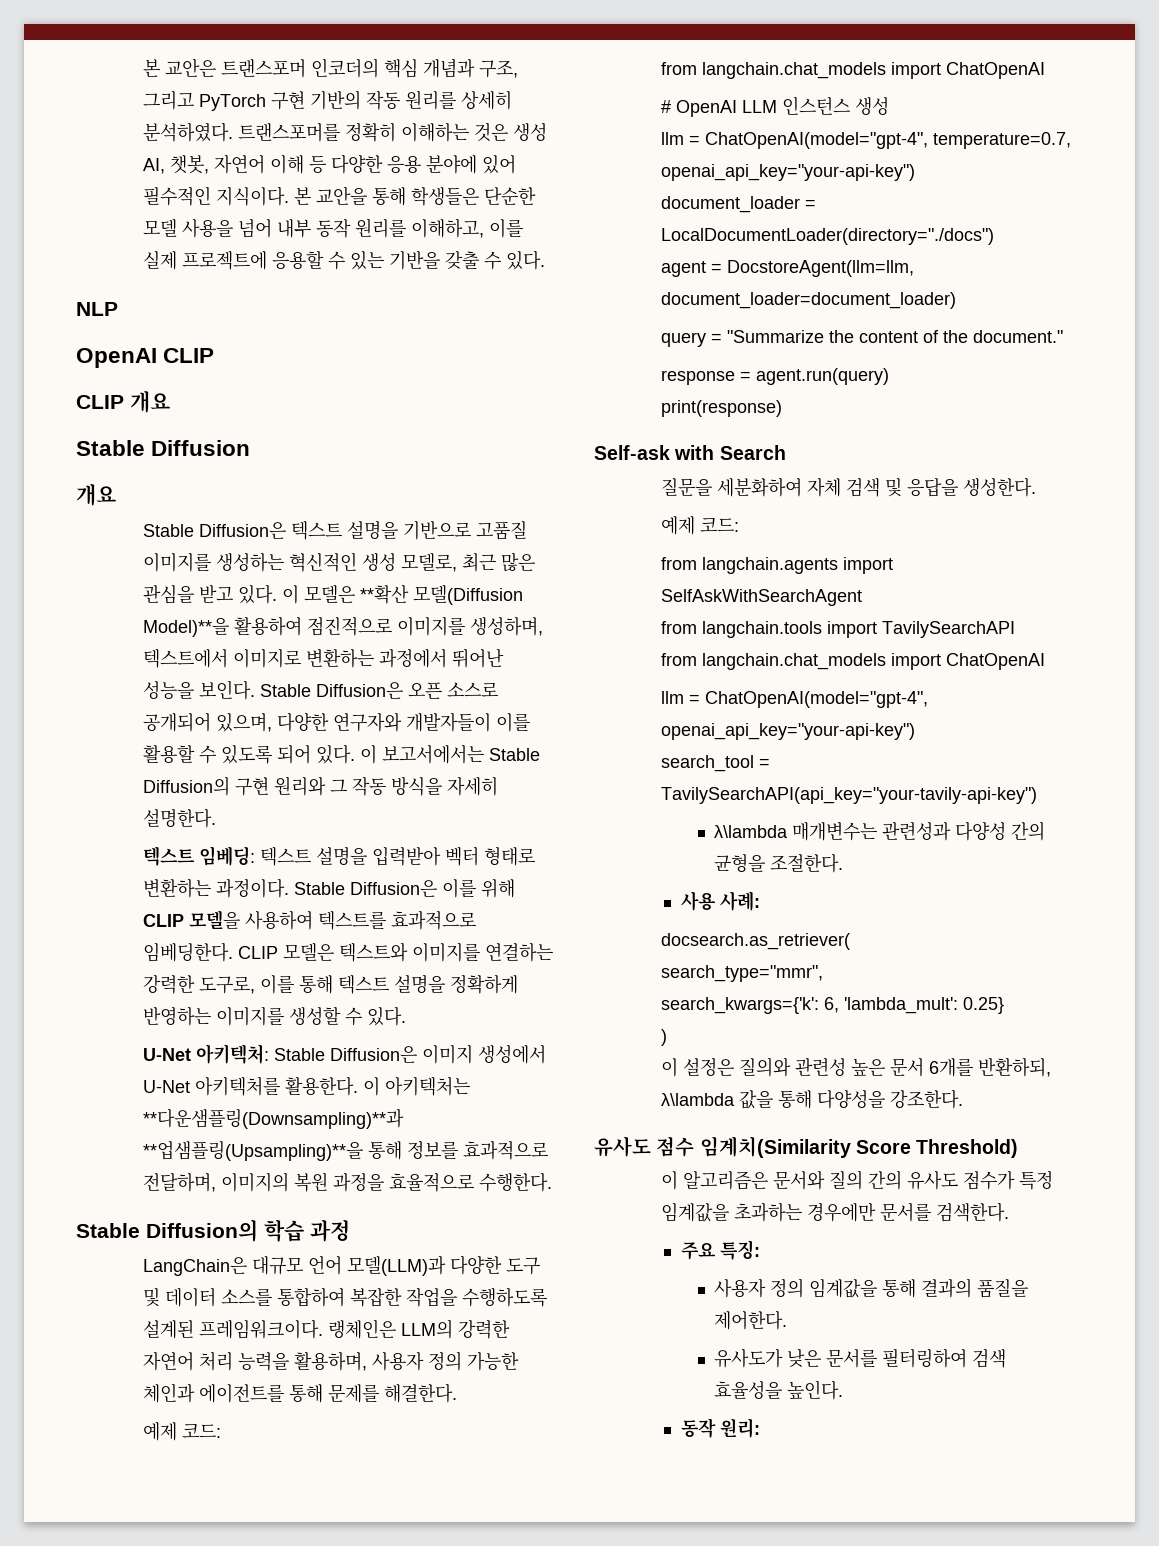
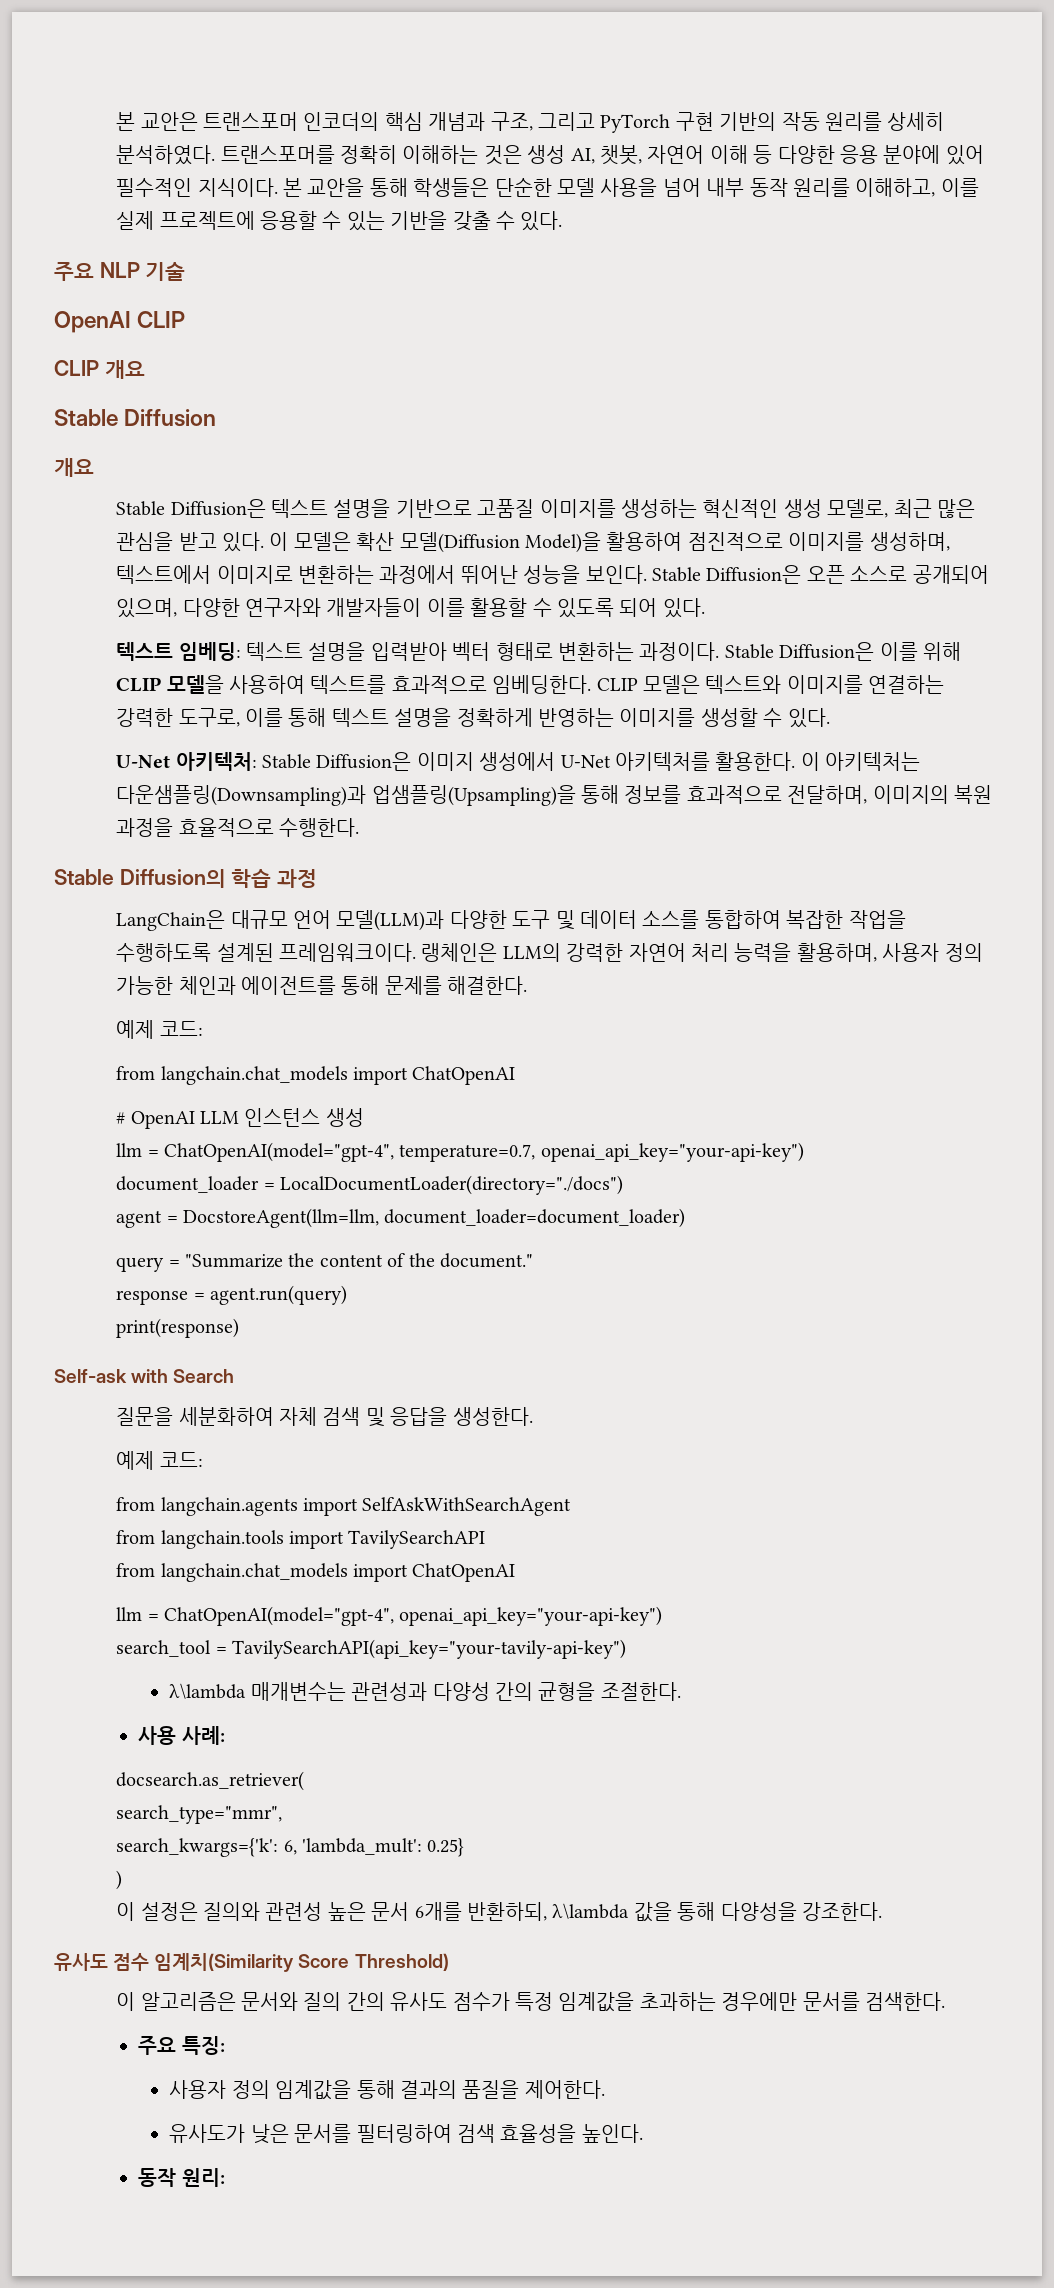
(545, 260) none -> [54,262,94,281] 주요
(118, 309) none -> [145,262,186,281] 기술
[359,585,523,605] [142,618,229,637] **확산 모델(Diffusion Model)**을 -> [356,532,602,553] 확산 모델(Diffusion Model)을
[359,745,540,764] [142,776,498,796] [142,808,216,828] 이 보고서에서는 Stable Diffusion의 구현 원리와 그 작동 방식을 자세히 설명한다. -> (705, 608) none
[142,1108,404,1129] [142,1141,363,1161] **다운샘플링(Downsampling)**과 **업샘플링(Upsampling)**을 -> [116,785,576,806] 다운샘플링(Downsampling)과 업샘플링(Upsampling)을

